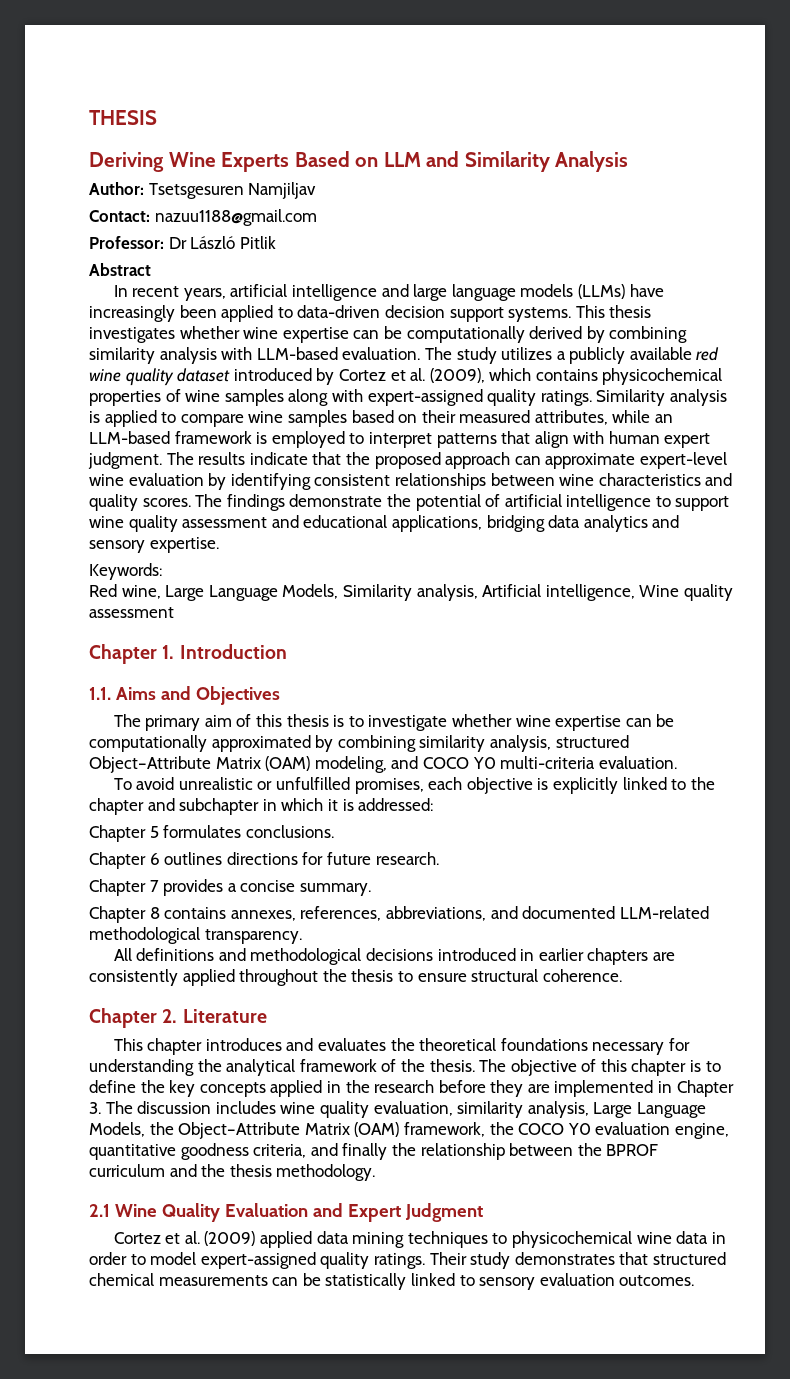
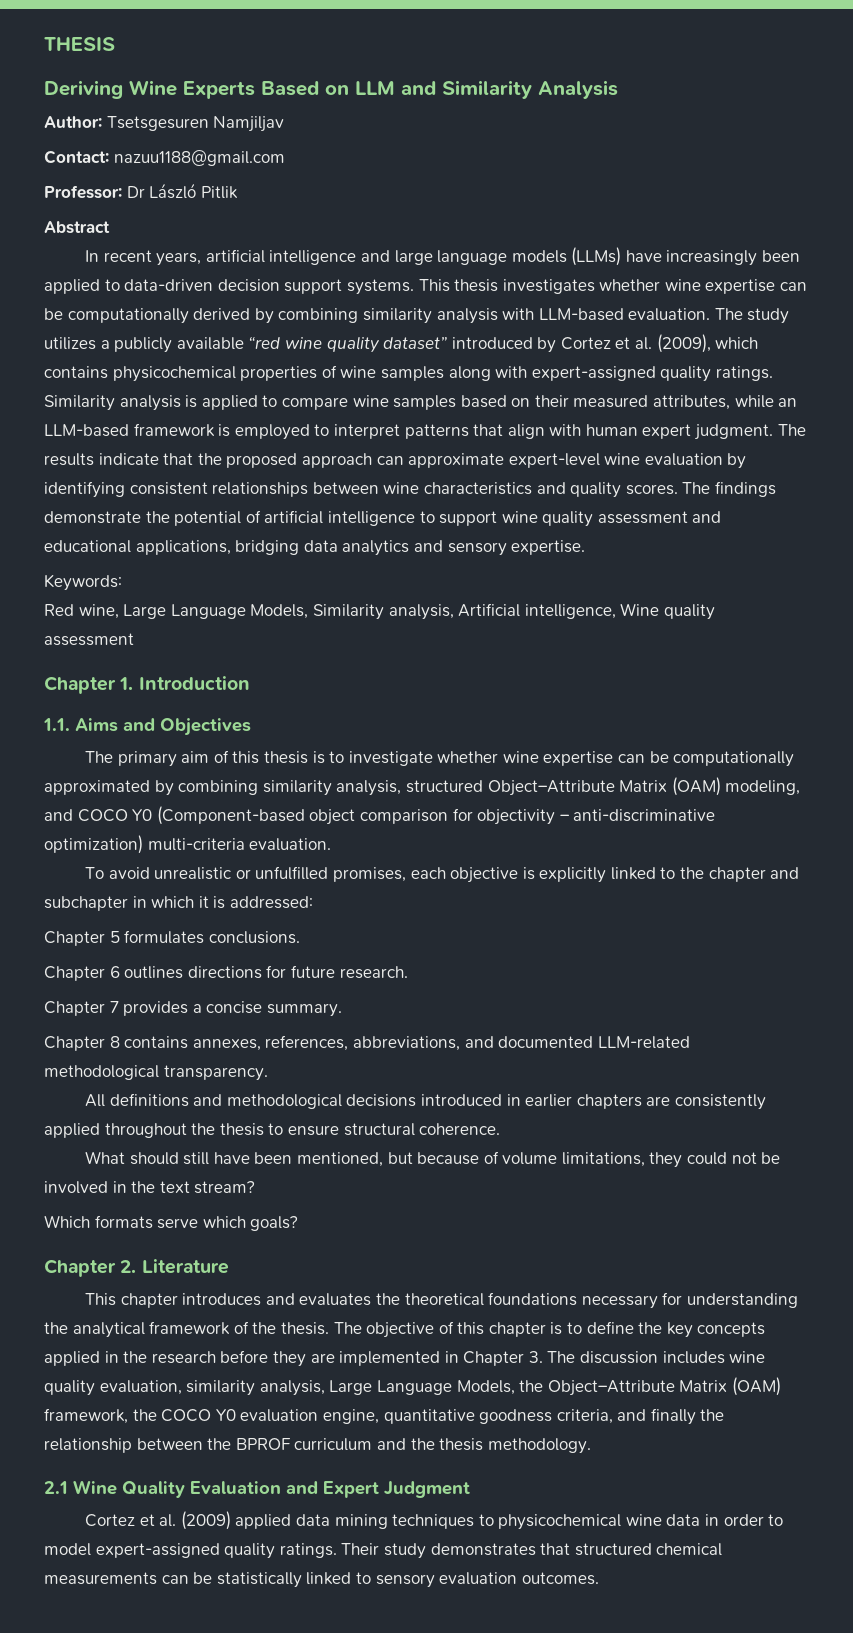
[696,347,720,361] [89,368,231,386] red wine quality dataset -> [248,336,448,353] “red wine quality dataset”
(496, 763) none -> [156,806,716,825] [44,835,143,854] (Component-based object comparison for objectivity – anti-discriminative optimization)
(622, 975) none -> [84,1151,781,1168] [44,1181,256,1194] [44,1215,299,1231] // What should still have been mentioned, but because of volume limitations, they could not be involved in the text stream? // Which formats serve which goals?

